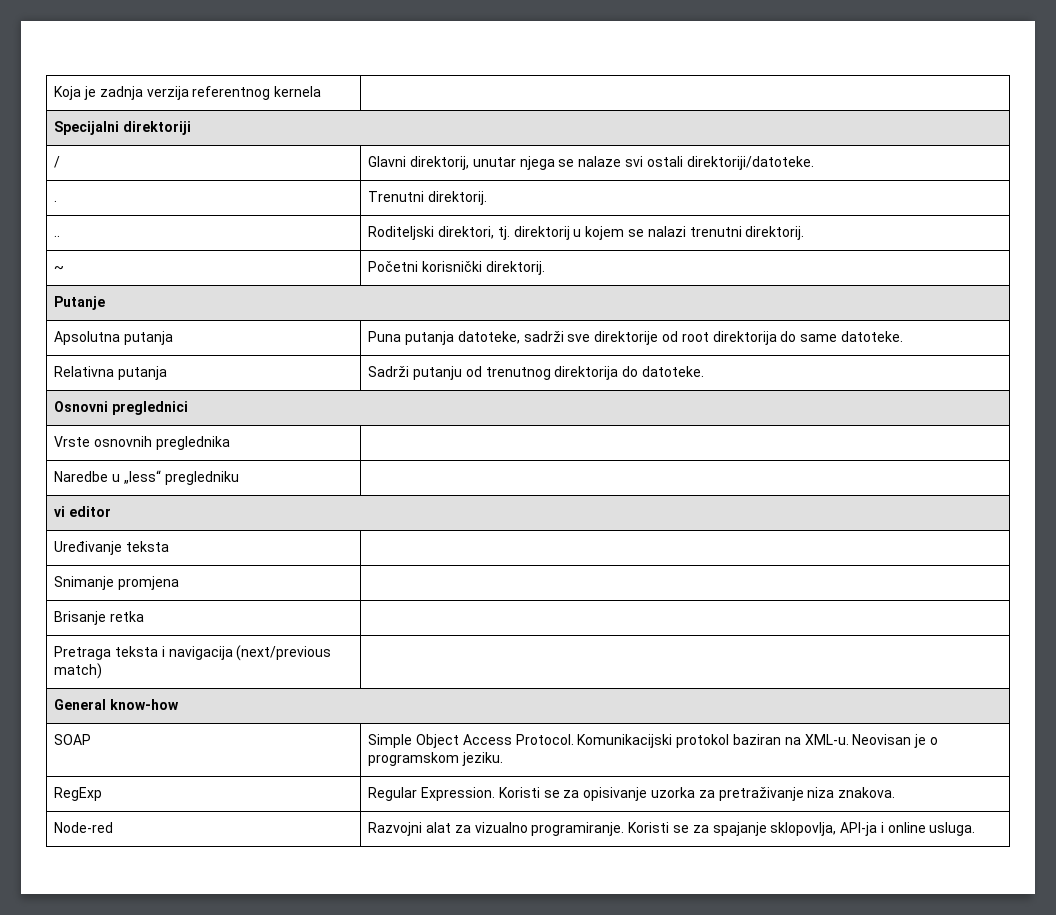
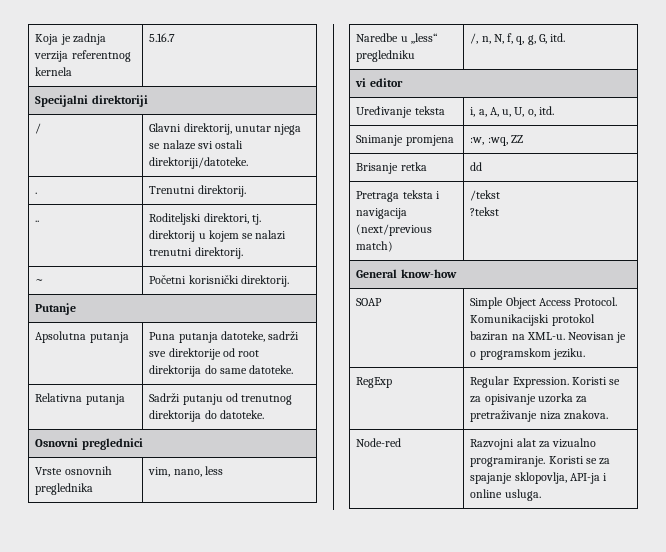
(322, 91) none -> [149,33,176,42] 5.16.7
(230, 443) none -> [148,466,223,477] vim, nano, less
[54,506,112,517] [54,541,170,555] // vi editor // Uređivanje teksta | -> [470,33,566,45] [355,78,403,87] [356,106,445,118] [470,106,554,117] /, n, N, f, q, g, G, itd. // vi editor // Uređivanje teksta | i, a, A, u, U, o, itd.
(180, 583) none -> [470,135,523,146] :w, :wq, ZZ
(145, 616) none -> [470,162,483,171] dd
(103, 671) none -> [470,190,501,201] [470,207,500,216] /tekst // ?tekst

